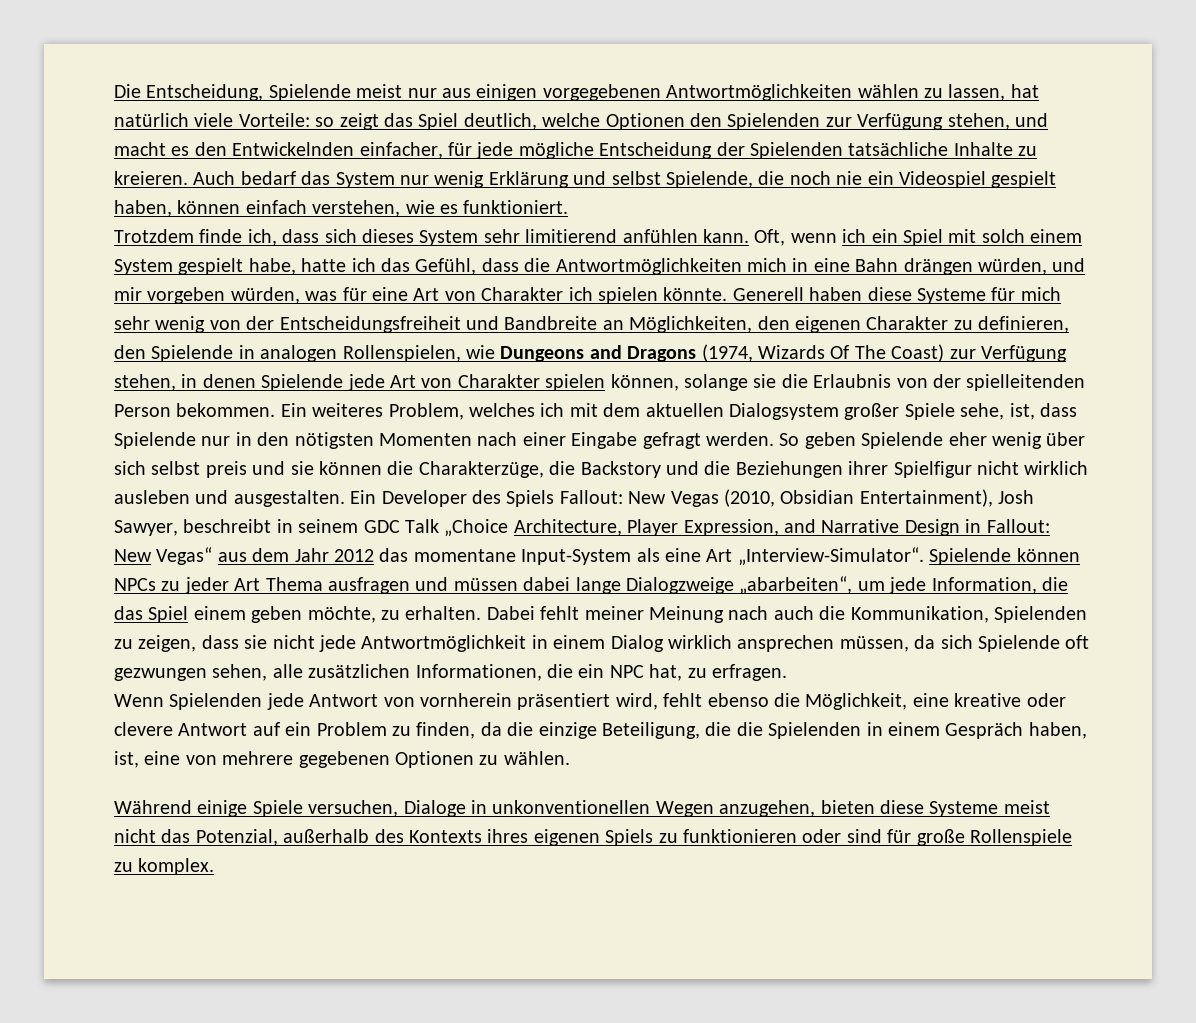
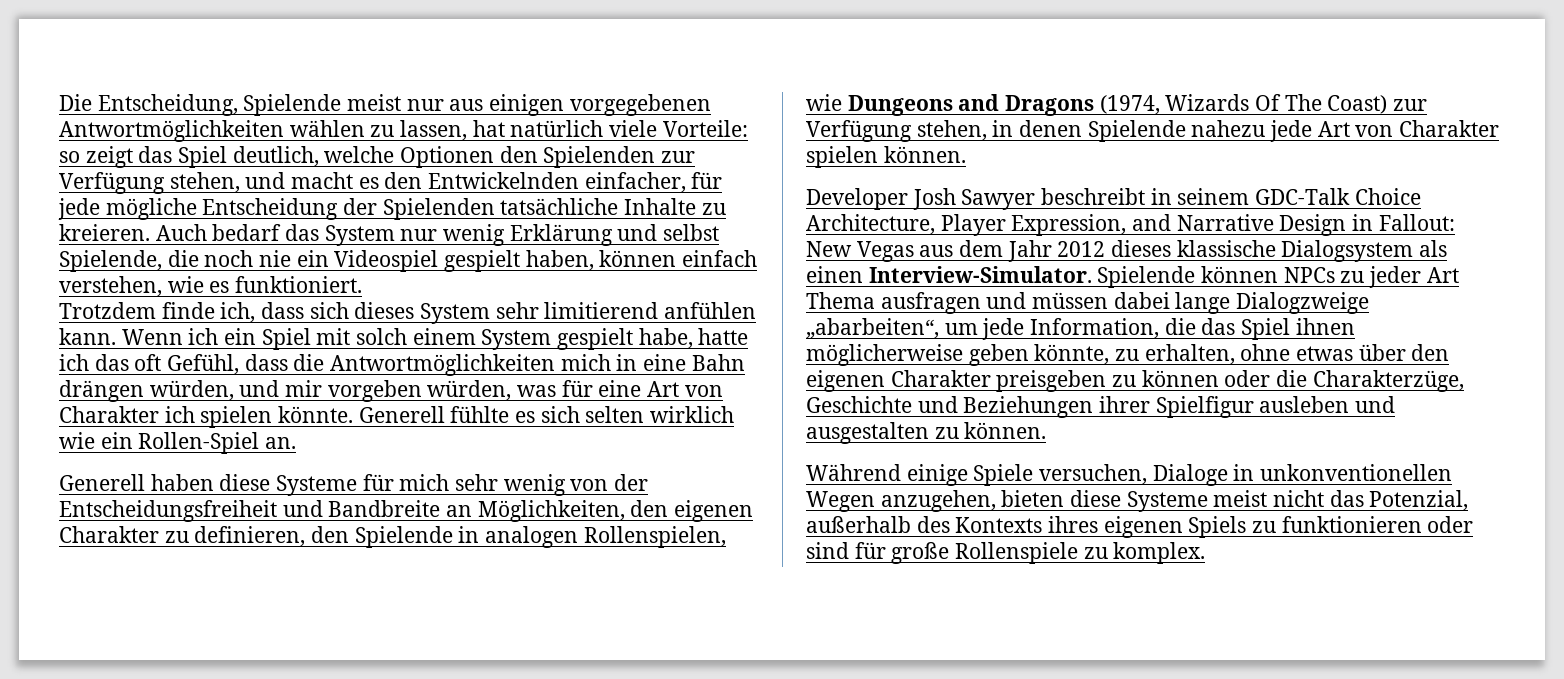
[754,229,837,246] Oft, wenn -> [121,329,183,345] Wenn
(410, 265) none -> [134,354,162,371] oft
(804, 294) none -> [450,406,735,423] [59,432,297,454] [59,474,145,491] fühlte es sich selten wirklich wie ein Rollen-Spiel an. // Generell
(344, 382) none -> [1191,120,1266,137] nahezu
[610,374,1086,391] [114,403,1077,420] [114,432,1086,449] [114,461,1089,478] [114,489,1035,507] [114,519,509,537] können, solange sie die Erlaubnis von der spielleitenden Person bekommen. Ein weiteres Problem, welches ich mit dem aktuellen Dialogsystem großer Spiele sehe, ist, dass Spielende nur in den nötigsten Momenten nach einer Eingabe gefragt werden. So geben Spielende eher wenig über sich selbst preis und sie können die Charakterzüge, die Backstory und die Beziehungen ihrer Spielfigur nicht wirklich ausleben und ausgestalten. Ein Developer des Spiels Fallout: New Vegas (2010, Obsidian Entertainment), Josh Sawyer, beschreibt in seinem GDC Talk „Choice -> [883,146,966,163] [806,188,1421,210] können. // Developer Josh Sawyer beschreibt in seinem GDC-Talk Choice
[156,547,213,565] Vegas“ -> [856,241,914,262] Vegas
[379,547,924,566] das momentane Input-System als eine Art „Interview-Simulator“. -> [1111,240,1448,262] [806,266,1092,283] dieses klassische Dialogsystem als einen Interview-Simulator.
[193,606,1087,623] [114,635,1090,652] [114,664,787,681] [114,693,1066,710] [114,722,1087,739] [114,751,570,768] einem geben möchte, zu erhalten. Dabei fehlt meiner Meinung nach auch die Kommunikation, Spielenden zu zeigen, dass sie nicht jede Antwortmöglichkeit in einem Dialog wirklich ansprechen müssen, da sich Spielende oft gezwungen sehen, alle zusätzlichen Informationen, die ein NPC hat, zu erfragen. // Wenn Spielenden jede Antwort von vornherein präsentiert wird, fehlt ebenso die Möglichkeit, eine kreative oder clevere Antwort auf ein Problem zu finden, da die einzige Beteiligung, die die Spielenden in einem Gespräch haben, ist, eine von mehrere gegebenen Optionen zu wählen. -> [1295,318,1355,335] [806,344,1450,366] [806,370,1464,392] [806,396,1396,418] [806,422,1047,444] ihnen möglicherweise geben könnte, zu erhalten, ohne etwas über den eigenen Charakter preisgeben zu können oder die Charakterzüge, Geschichte und Beziehungen ihrer Spielfigur ausleben und ausgestalten zu können.

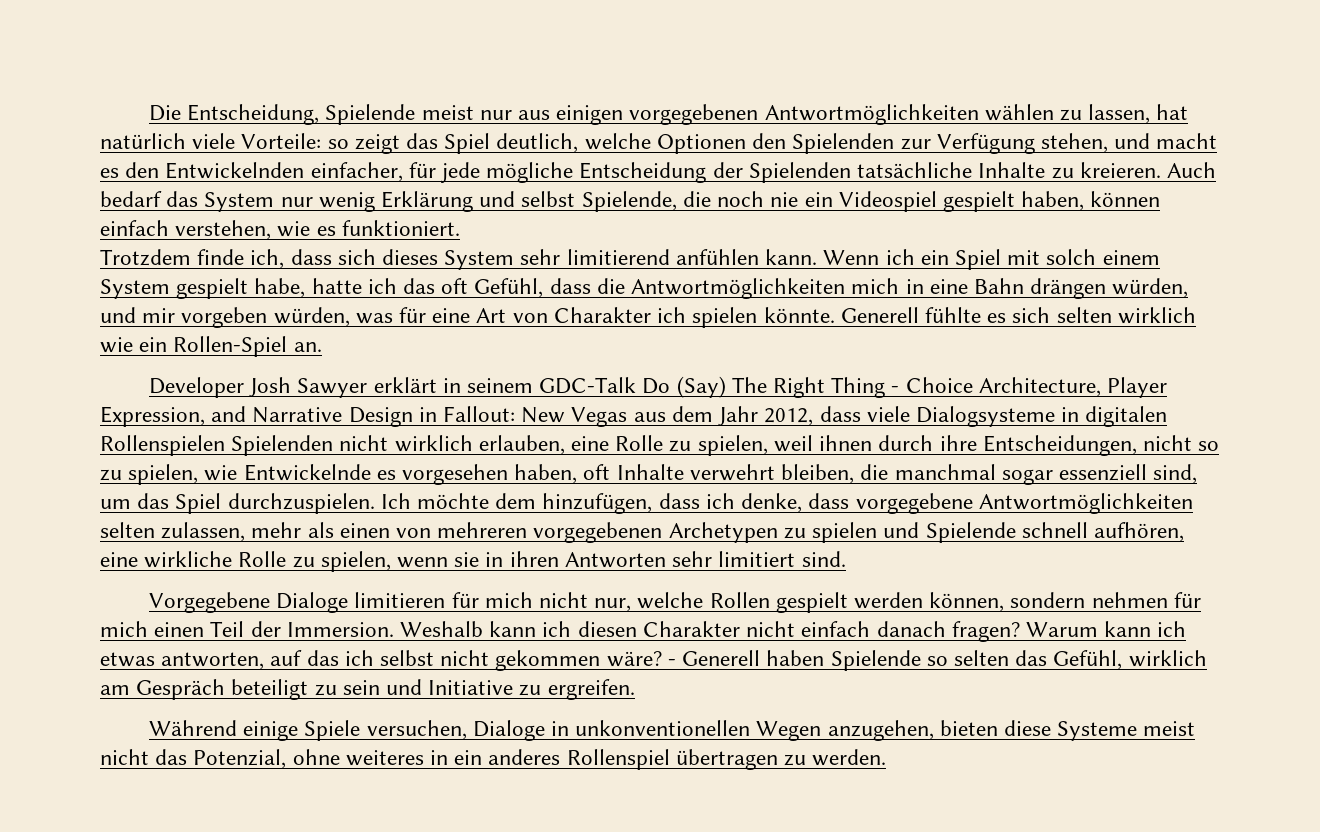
[59,474,649,496] [59,500,754,522] [59,526,726,548] [806,94,1428,116] [806,120,1500,142] [806,146,966,168] // Generell haben diese Systeme für mich sehr wenig von der Entscheidungsfreiheit und Bandbreite an Möglichkeiten, den eigenen Charakter zu definieren, den Spielende in analogen Rollenspielen, wie Dungeons and Dragons (1974, Wizards Of The Coast) zur Verfügung stehen, in denen Spielende nahezu jede Art von Charakter spielen können. -> (322, 347) none
[1041,188,1146,205] beschreibt -> [373,377,437,393] erklärt
(1351, 196) none -> [642,376,900,398] Do (Say) The Right Thing -
[1057,240,1448,262] [806,266,1459,288] [806,292,1370,314] [806,318,1355,340] [806,344,1450,366] [806,370,1464,392] [806,396,1396,418] [806,422,1047,444] 2012 dieses klassische Dialogsystem als einen Interview-Simulator. Spielende können NPCs zu jeder Art Thema ausfragen und müssen dabei lange Dialogzweige „abarbeiten“, um jede Information, die das Spiel ihnen möglicherweise geben könnte, zu erhalten, ohne etwas über den eigenen Charakter preisgeben zu können oder die Charakterzüge, Geschichte und Beziehungen ihrer Spielfigur ausleben und ausgestalten zu können. -> [764,406,1168,427] [100,435,1220,456] [100,464,1198,485] [100,493,1193,514] [100,522,1184,543] [100,551,846,572] [148,592,1201,613] [100,621,1187,642] [100,650,1207,671] [100,679,635,700] 2012, dass viele Dialogsysteme in digitalen Rollenspielen Spielenden nicht wirklich erlauben, eine Rolle zu spielen, weil ihnen durch ihre Entscheidungen, nicht so zu spielen, wie Entwickelnde es vorgesehen haben, oft Inhalte verwehrt bleiben, die manchmal sogar essenziell sind, um das Spiel durchzuspielen. Ich möchte dem hinzufügen, dass ich denke, dass vorgegebene Antwortmöglichkeiten selten zulassen, mehr als einen von mehreren vorgegebenen Archetypen zu spielen und Spielende schnell aufhören, eine wirkliche Rolle zu spielen, wenn sie in ihren Antworten sehr limitiert sind. // Vorgegebene Dialoge limitieren für mich nicht nur, welche Rollen gespielt werden können, sondern nehmen für mich einen Teil der Immersion. Weshalb kann ich diesen Charakter nicht einfach danach fragen? Warum kann ich etwas antworten, auf das ich selbst nicht gekommen wäre? - Generell haben Spielende so selten das Gefühl, wirklich am Gespräch beteiligt zu sein und Initiative zu ergreifen.
[806,516,1474,538] [806,542,1206,564] außerhalb des Kontexts ihres eigenen Spiels zu funktionieren oder sind für große Rollenspiele zu komplex. -> [292,749,887,770] ohne weiteres in ein anderes Rollenspiel übertragen zu werden.

